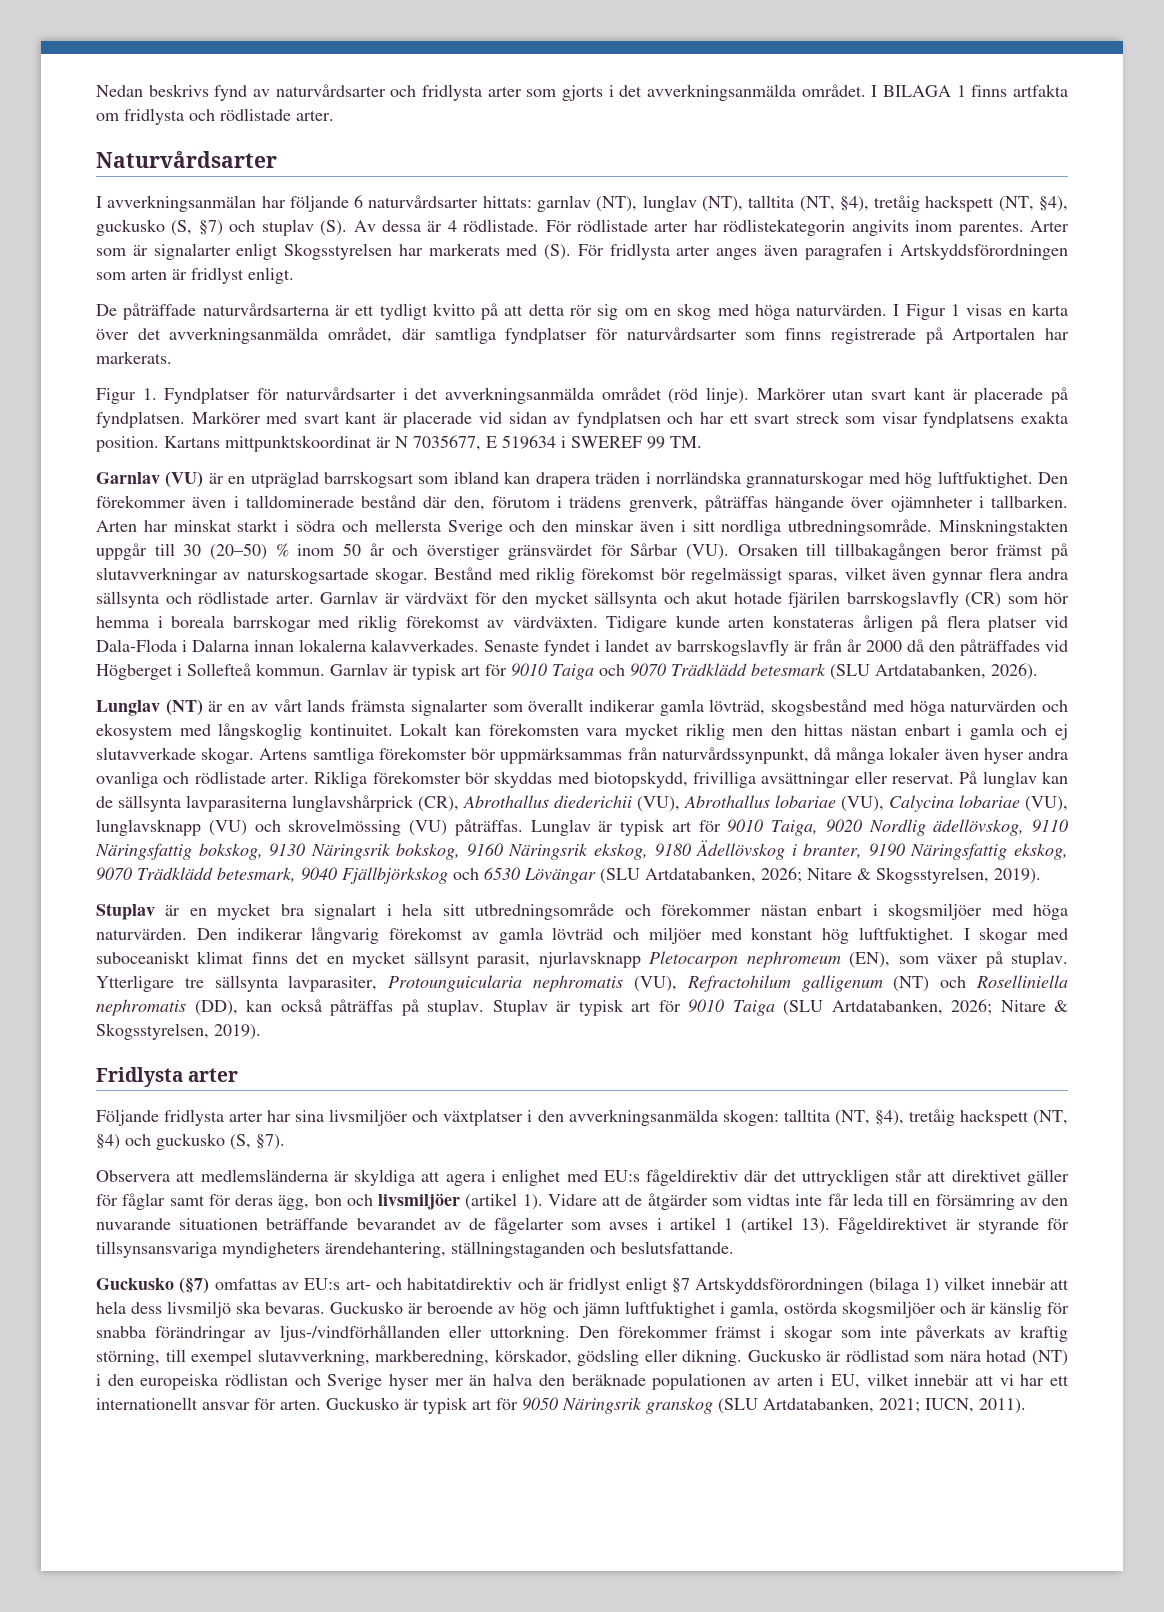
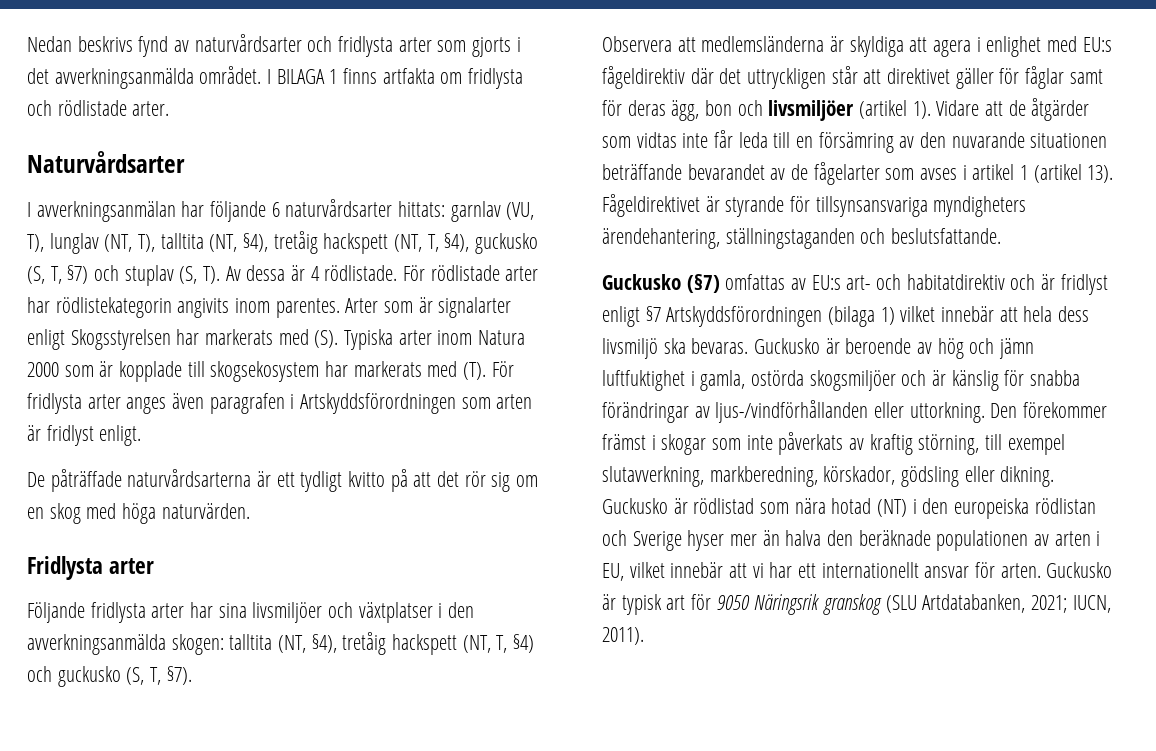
[596,195,1034,212] (NT), lunglav (NT), talltita (NT, §4), tretåig hackspett (NT, -> [506,202,535,220] [27,231,439,254] (VU, T), lunglav (NT, T), talltita (NT, §4), tretåig hackspett (NT, T,
(193, 228) none -> [50,266,62,284] T,
[320,220,348,236] (S). -> [179,266,221,284] (S, T).
(571, 252) none -> [344,329,526,350] [27,361,487,382] Typiska arter inom Natura 2000 som är kopplade till skogsekosystem har markerats med (T).
[528,304,564,316] detta -> [437,471,460,487] det
[893,303,1069,320] [96,327,1069,344] [96,351,172,364] [96,387,1069,404] [96,411,1068,428] [96,435,702,452] [96,471,1068,488] [96,495,1068,512] [96,519,1069,536] [96,543,1069,560] [96,567,1069,584] [96,591,1069,608] [96,615,1069,632] [96,639,1069,656] [96,663,1038,680] [96,699,1068,716] [96,723,1068,740] [96,747,1068,764] [96,771,1068,788] [96,795,1068,812] [96,819,1068,836] [95,840,1068,860] [96,867,1041,884] [96,903,1069,920] [96,927,1068,944] [96,951,1068,968] [96,975,1069,992] [96,999,1068,1016] [96,1023,261,1040] I Figur 1 visas en karta över det avverkningsanmälda området, där samtliga fyndplatser för naturvårdsarter som finns registrerade på Artportalen har markerats. // Figur 1. Fyndplatser för naturvårdsarter i det avverkningsanmälda området (röd linje). Markörer utan svart kant är placerade på fyndplatsen. Markörer med svart kant är placerade vid sidan av fyndplatsen och har ett svart streck som visar fyndplatsens exakta position. Kartans mittpunktskoordinat är N 7035677, E 519634 i SWEREF 99 TM. // Garnlav (VU) är en utpräglad barrskogsart som ibland kan drapera träden i norrländska grannaturskogar med hög luftfuktighet. Den förekommer även i talldominerade bestånd där den, förutom i trädens grenverk, påträffas hängande över ojämnheter i tallbarken. Arten har minskat starkt i södra och mellersta Sverige och den minskar även i sitt nordliga utbredningsområde. Minskningstakten uppgår till 30 (20–50) % inom 50 år och överstiger gränsvärdet för Sårbar (VU). Orsaken till tillbakagången beror främst på slutavverkningar av naturskogsartade skogar. Bestånd med riklig förekomst bör regelmässigt sparas, vilket även gynnar flera andra sällsynta och rödlistade arter. Garnlav är värdväxt för den mycket sällsynta och akut hotade fjärilen barrskogslavfly (CR) som hör hemma i boreala barrskogar med riklig förekomst av värdväxten. Tidigare kunde arten konstateras årligen på flera platser vid Dala-Floda i Dalarna innan lokalerna kalavverkades. Senaste fyndet i landet av barrskogslavfly är från år 2000 då den påträffades vid Högberget i Sollefteå kommun. Garnlav är typisk art för 9010 Taiga och 9070 Trädklädd betesmark (SLU Artdatabanken, 2026). // Lunglav (NT) är en av vårt lands främsta signalarter som överallt indikerar gamla lövträd, skogsbestånd med höga naturvärden och ekosystem med långskoglig kontinuitet. Lokalt kan förekomsten vara mycket riklig men den hittas nästan enbart i gamla och ej slutavverkade skogar. Artens samtliga förekomster bör uppmärksammas från naturvårdssynpunkt, då många lokaler även hyser andra ovanliga och rödlistade arter. Rikliga förekomster bör skyddas med biotopskydd, frivilliga avsättningar eller reservat. På lunglav kan de sällsynta lavparasiterna lunglavshårprick (CR), Abrothallus diederichii (VU), Abrothallus lobariae (VU), Calycina lobariae (VU), lunglavsknapp (VU) och skrovelmössing (VU) påträffas. Lunglav är typisk art för 9010 Taiga, 9020 Nordlig ädellövskog, 9110 Näringsfattig bokskog, 9130 Näringsrik bokskog, 9160 Näringsrik ekskog, 9180 Ädellövskog i branter, 9190 Näringsfattig ekskog, 9070 Trädklädd betesmark, 9040 Fjällbjörkskog och 6530 Lövängar (SLU Artdatabanken, 2026; Nitare & Skogsstyrelsen, 2019). // Stuplav är en mycket bra signalart i hela sitt utbredningsområde och förekommer nästan enbart i skogsmiljöer med höga naturvärden. Den indikerar långvarig förekomst av gamla lövträd och miljöer med konstant hög luftfuktighet. I skogar med suboceaniskt klimat finns det en mycket sällsynt parasit, njurlavsknapp Pletocarpon nephromeum (EN), som växer på stuplav. Ytterligare tre sällsynta lavparasiter, Protounguicularia nephromatis (VU), Refractohilum galligenum (NT) och Roselliniella nephromatis (DD), kan också påträffas på stuplav. Stuplav är typisk art för 9010 Taiga (SLU Artdatabanken, 2026; Nitare & Skogsstyrelsen, 2019). -> (250, 511) none
(1068, 1118) none -> [496,635,508,653] T,
(251, 1142) none -> [150,667,162,685] T,

